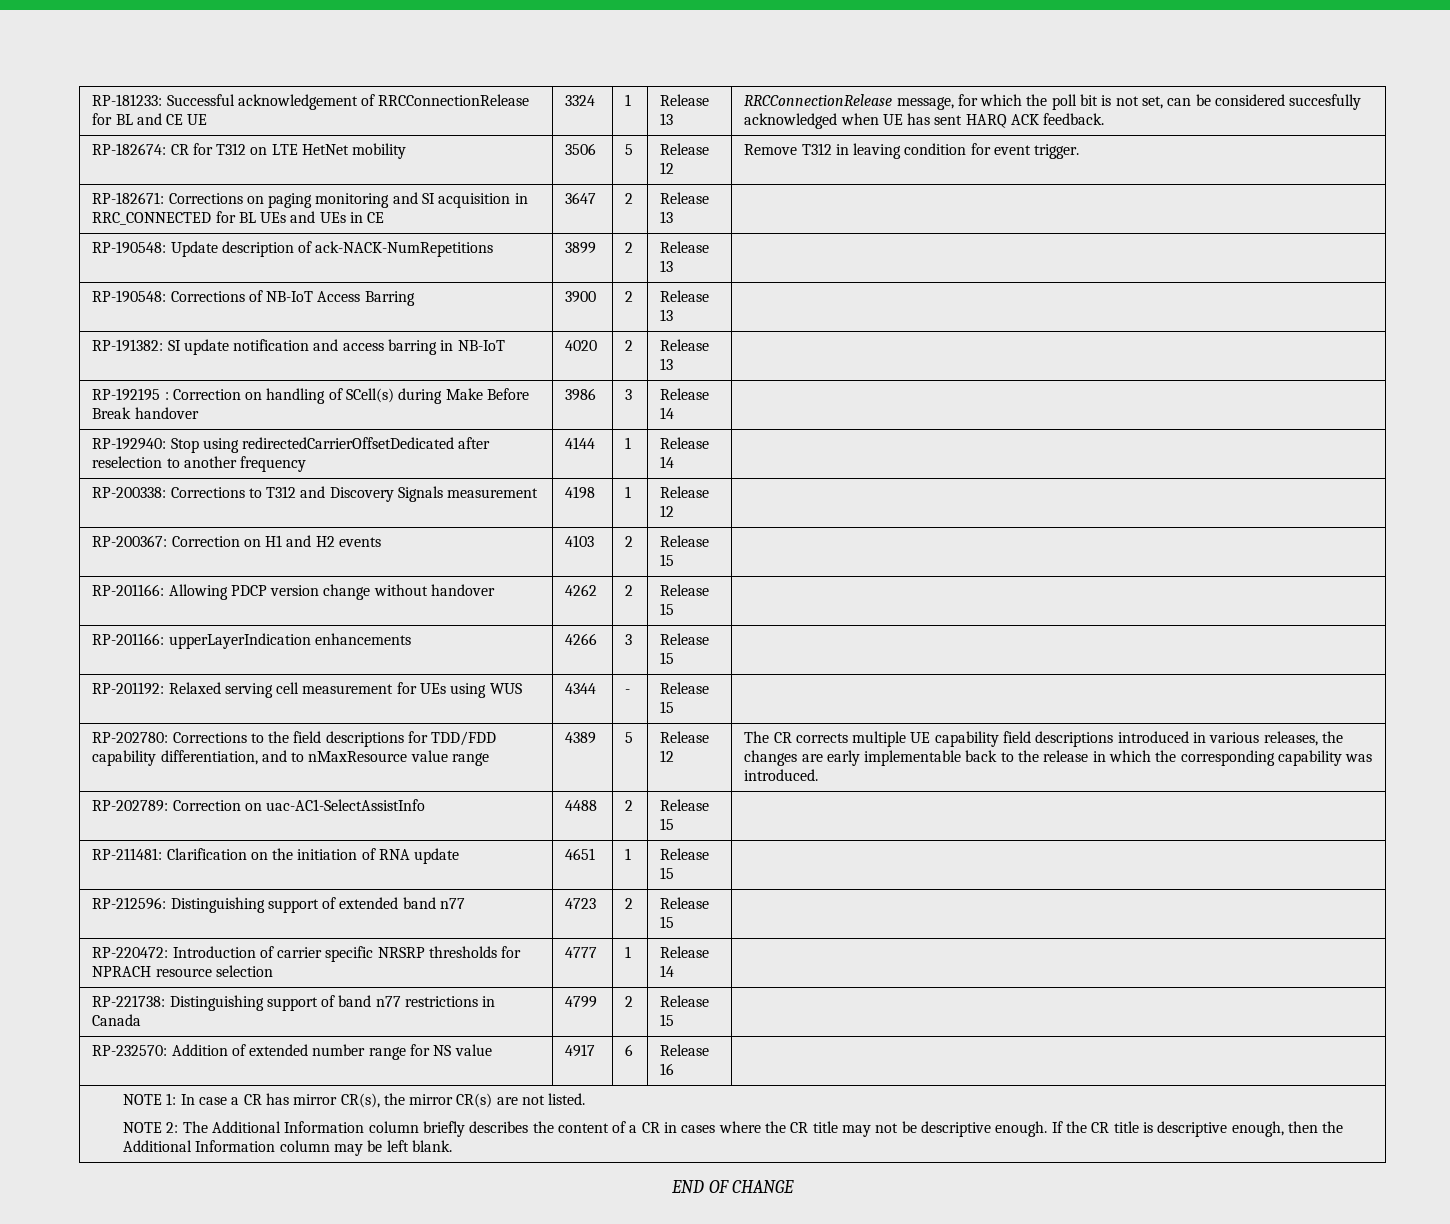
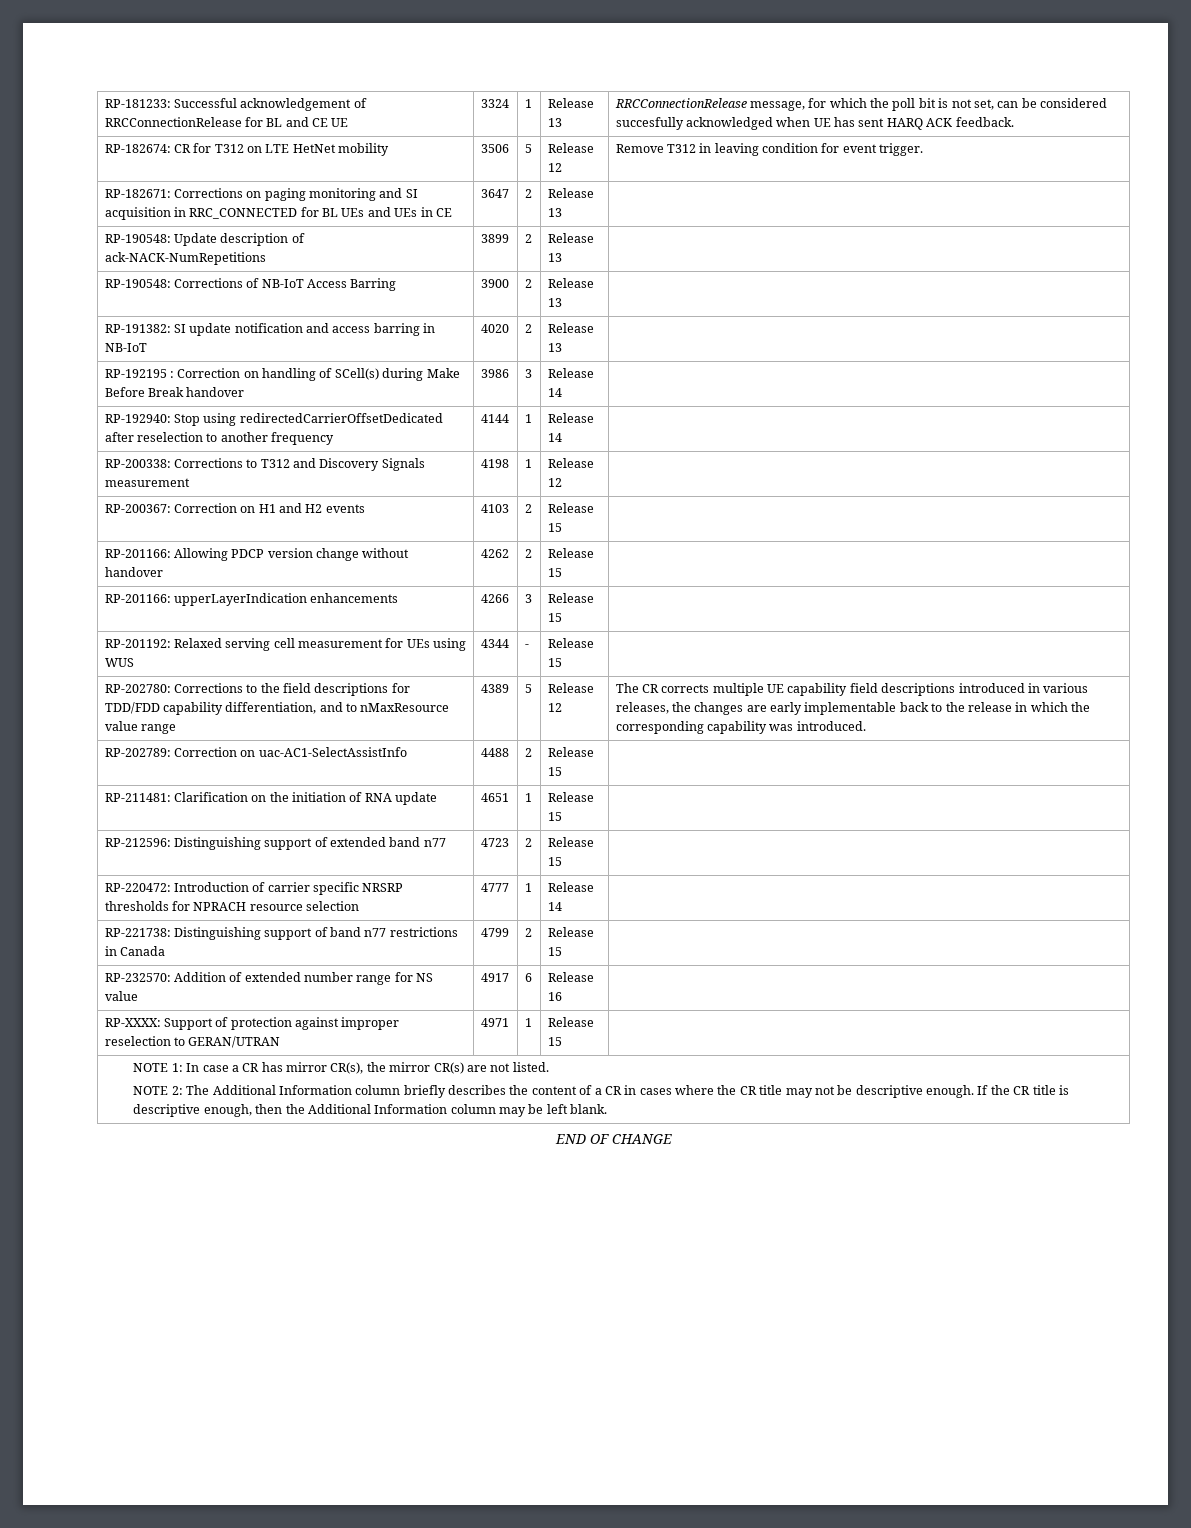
(675, 1069) none -> [104,1017,400,1030] [104,1036,281,1048] [480,1018,509,1027] [524,1018,532,1027] [547,1017,594,1027] [547,1037,562,1046] // RP-XXXX: Support of protection against improper reselection to GERAN/UTRAN | 4971 | 1 | Release 15 |

